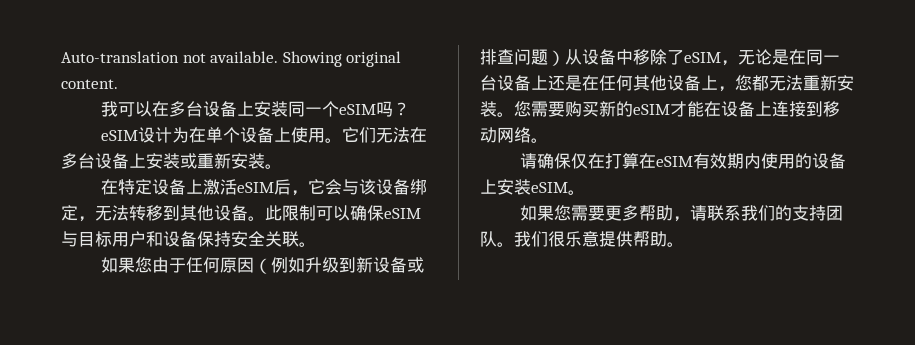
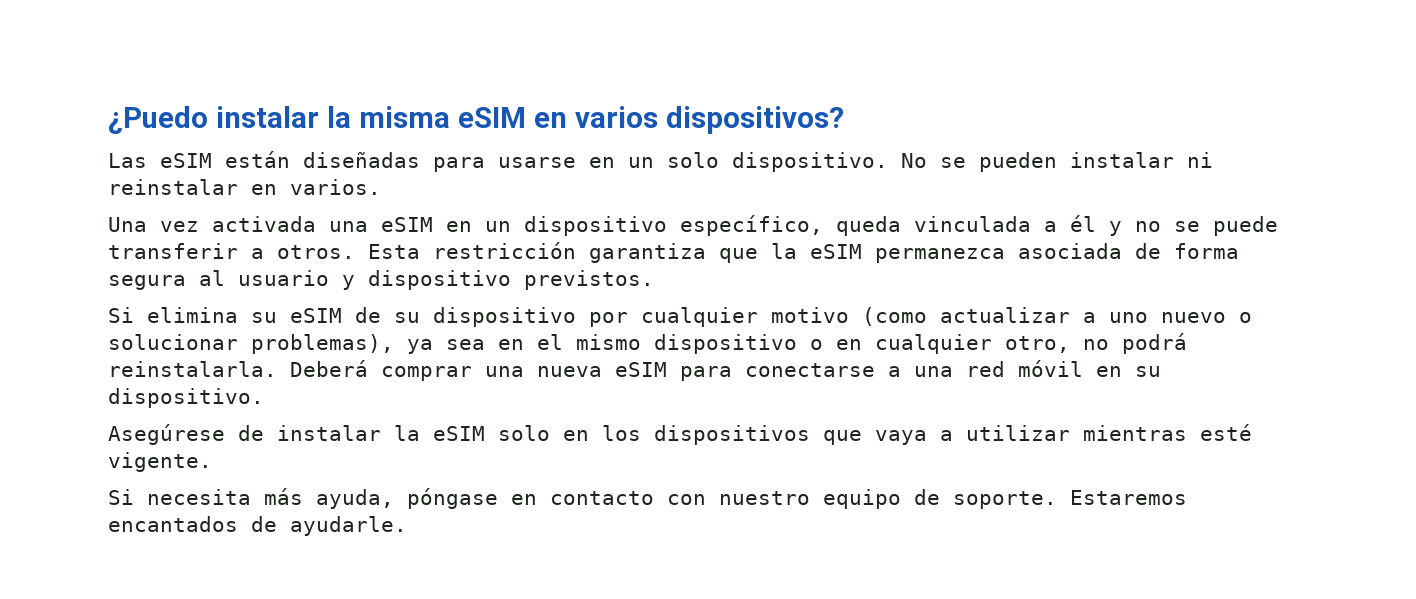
[61,51,402,67] [61,79,118,89] [100,101,410,117] [100,127,427,143] [61,153,282,169] [100,179,427,196] [61,205,421,222] [61,231,316,247] [100,257,424,274] [480,49,840,66] [480,75,854,92] [480,101,840,117] [480,127,548,143] [519,153,846,169] [480,179,585,195] [519,205,843,222] [480,231,684,247] Auto-translation not available. Showing original content. // 我可以在多台设备上安装同一个eSIM吗？ // eSIM设计为在单个设备上使用。它们无法在多台设备上安装或重新安装。 // 在特定设备上激活eSIM后，它会与该设备绑定，无法转移到其他设备。此限制可以确保eSIM与目标用户和设备保持安全关联。 // 如果您由于任何原因（例如升级到新设备或排查问题）从设备中移除了eSIM，无论是在同一台设备上还是在任何其他设备上，您都无法重新安装。您需要购买新的eSIM才能在设备上连接到移动网络。 // 请确保仅在打算在eSIM有效期内使用的设备上安装eSIM。 // 如果您需要更多帮助，请联系我们的支持团队。我们很乐意提供帮助。 -> [108,106,844,134] [108,151,1213,172] [108,179,381,195] [108,215,1278,236] [108,242,1239,263] [108,270,654,290] [108,307,1252,327] [108,333,1187,354] [108,360,1161,381] [108,388,264,408] [108,424,1252,445] [108,452,212,472] [108,488,1187,509] [108,516,407,536] ¿Puedo instalar la misma eSIM en varios dispositivos? // Las eSIM están diseñadas para usarse en un solo dispositivo. No se pueden instalar ni reinstalar en varios. // Una vez activada una eSIM en un dispositivo específico, queda vinculada a él y no se puede transferir a otros. Esta restricción garantiza que la eSIM permanezca asociada de forma segura al usuario y dispositivo previstos. // Si elimina su eSIM de su dispositivo por cualquier motivo (como actualizar a uno nuevo o solucionar problemas), ya sea en el mismo dispositivo o en cualquier otro, no podrá reinstalarla. Deberá comprar una nueva eSIM para conectarse a una red móvil en su dispositivo. // Asegúrese de instalar la eSIM solo en los dispositivos que vaya a utilizar mientras esté vigente. // Si necesita más ayuda, póngase en contacto con nuestro equipo de soporte. Estaremos encantados de ayudarle.

